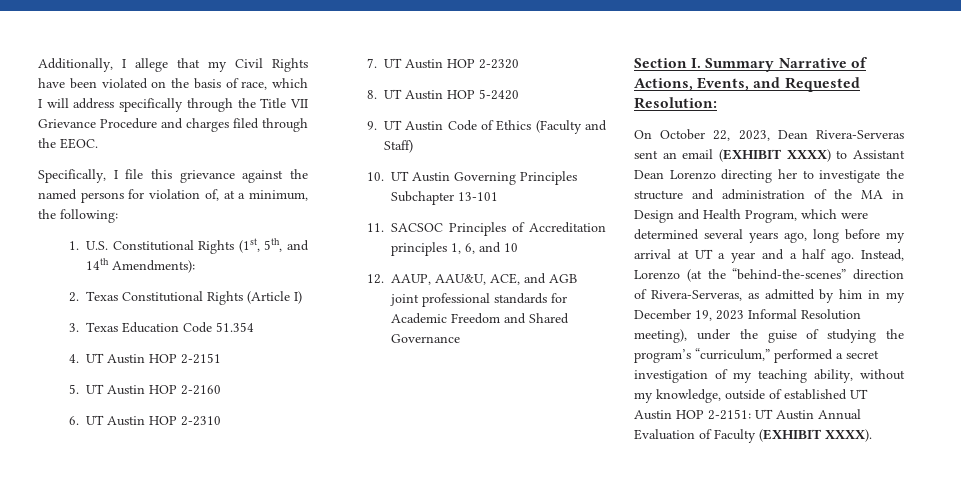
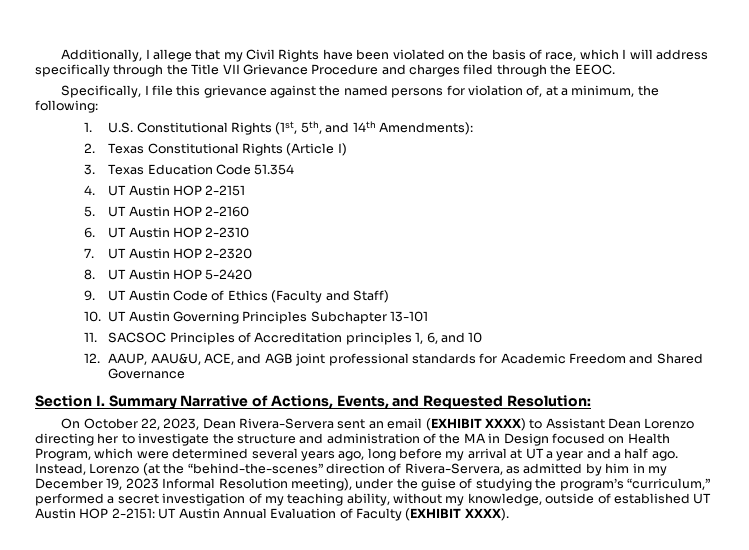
[816,130,904,139] Rivera-Serveras -> [239,418,335,429] Rivera-Servera
[678,209,700,220] and -> [551,433,625,444] focused on
[650,290,742,301] Rivera-Serveras, -> [404,463,503,475] Rivera-Servera,

